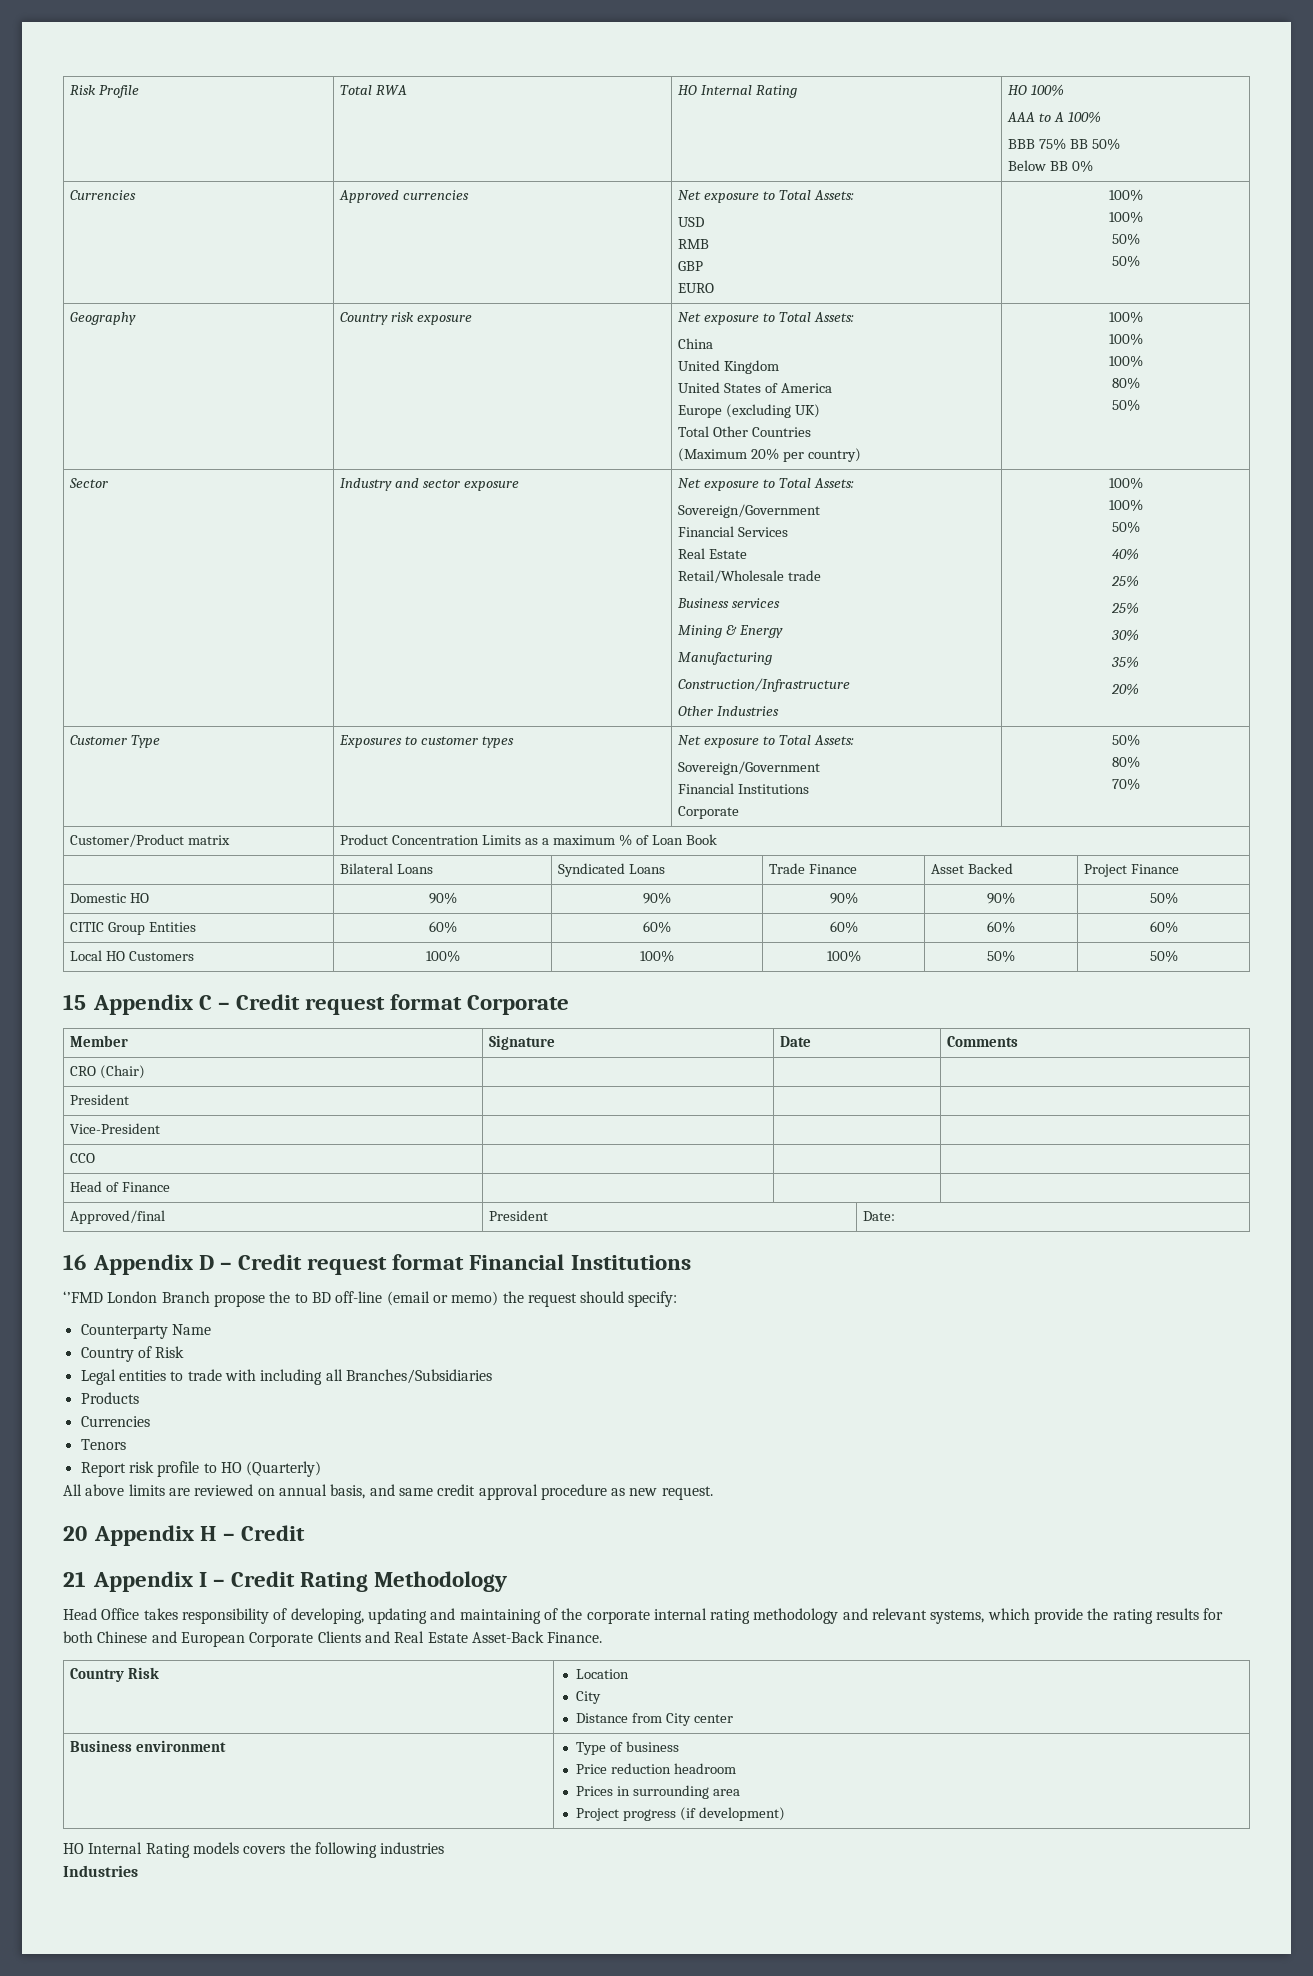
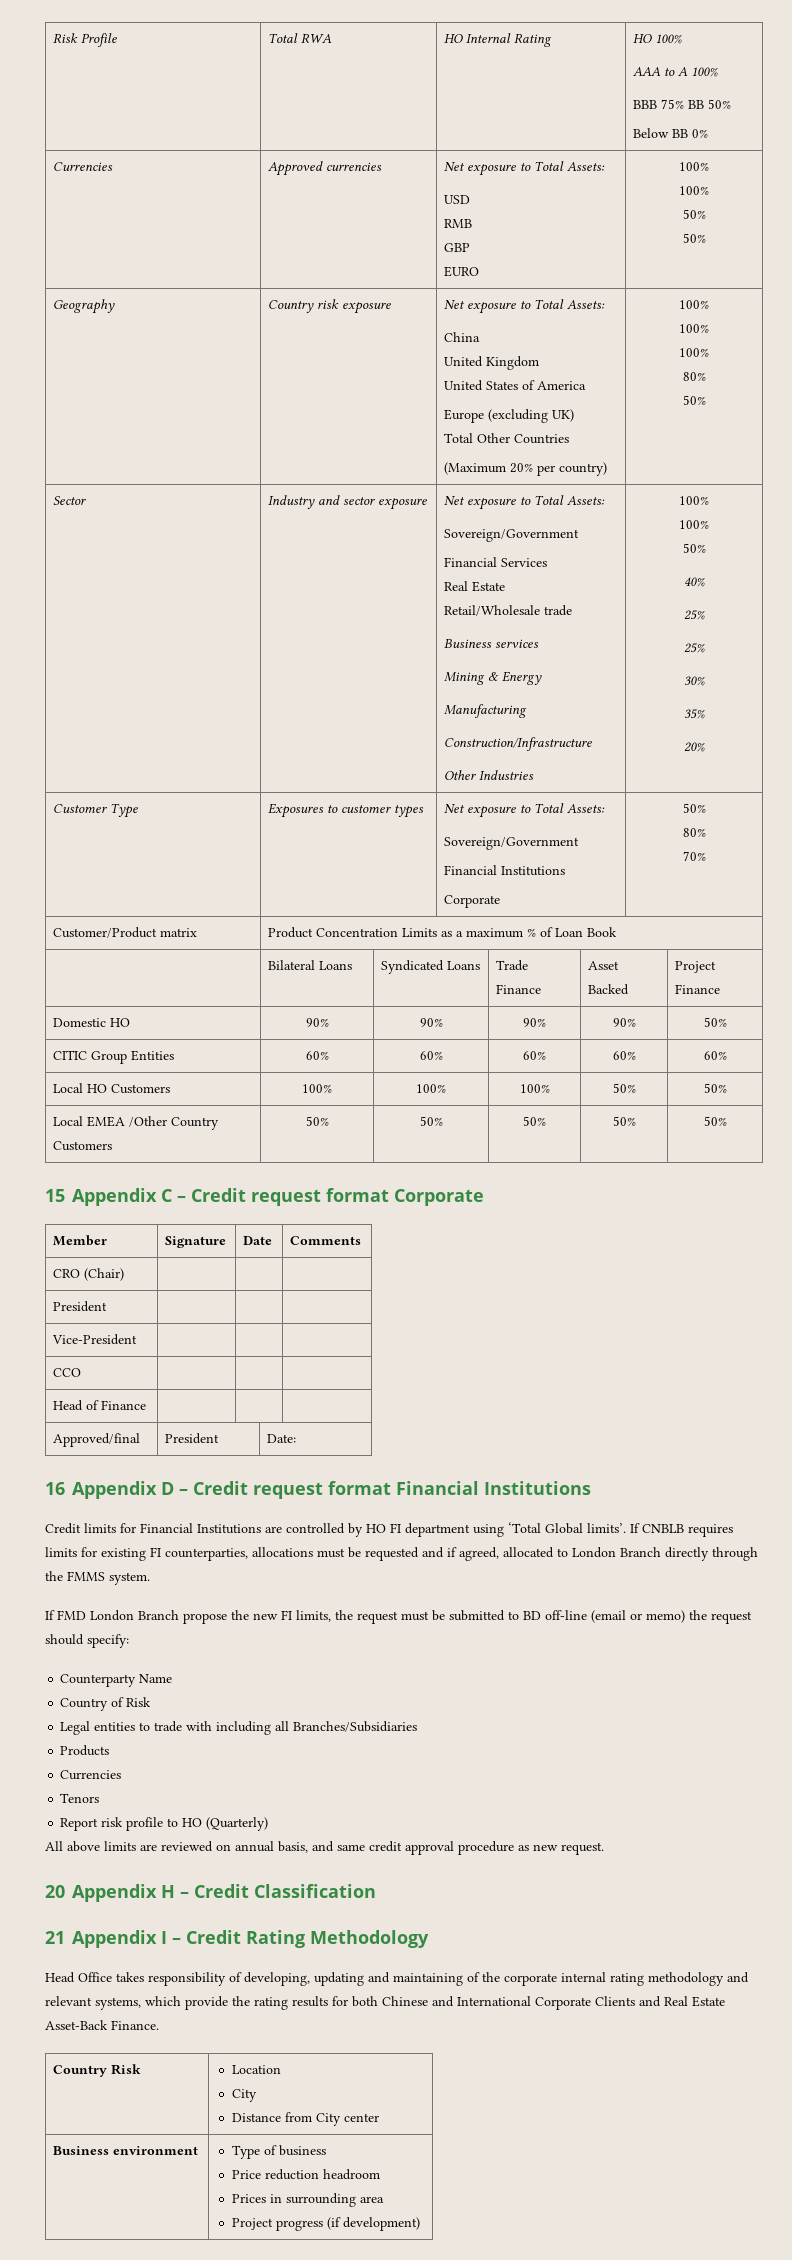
(1178, 956) none -> [53,1116,220,1130] [53,1141,113,1151] [305,1116,329,1126] [419,1116,443,1126] [523,1116,546,1126] [612,1116,636,1126] [703,1116,727,1126] // Local EMEA /Other Country Customers | 50% | 50% | 50% | 50% | 50%
[63,1291,291,1307] ‘’FMD London Branch propose the -> [45,1522,733,1537] [45,1547,758,1561] [45,1571,150,1585] [45,1610,505,1624] Credit limits for Financial Institutions are controlled by HO FI department using ‘Total Global limits’. If CNBLB requires limits for existing FI counterparties, allocations must be requested and if agreed, allocated to London Branch directly through the FMMS system. // If FMD London Branch propose the new FI limits, the request must be submitted
(306, 1533) none -> [254,1884,376,1898] Classification
[180,1632,245,1647] European -> [457,1996,531,2006] International
[63,1842,445,1858] [63,1865,138,1877] // HO Internal Rating models covers the following industries // Industries -> (420, 2224) none

